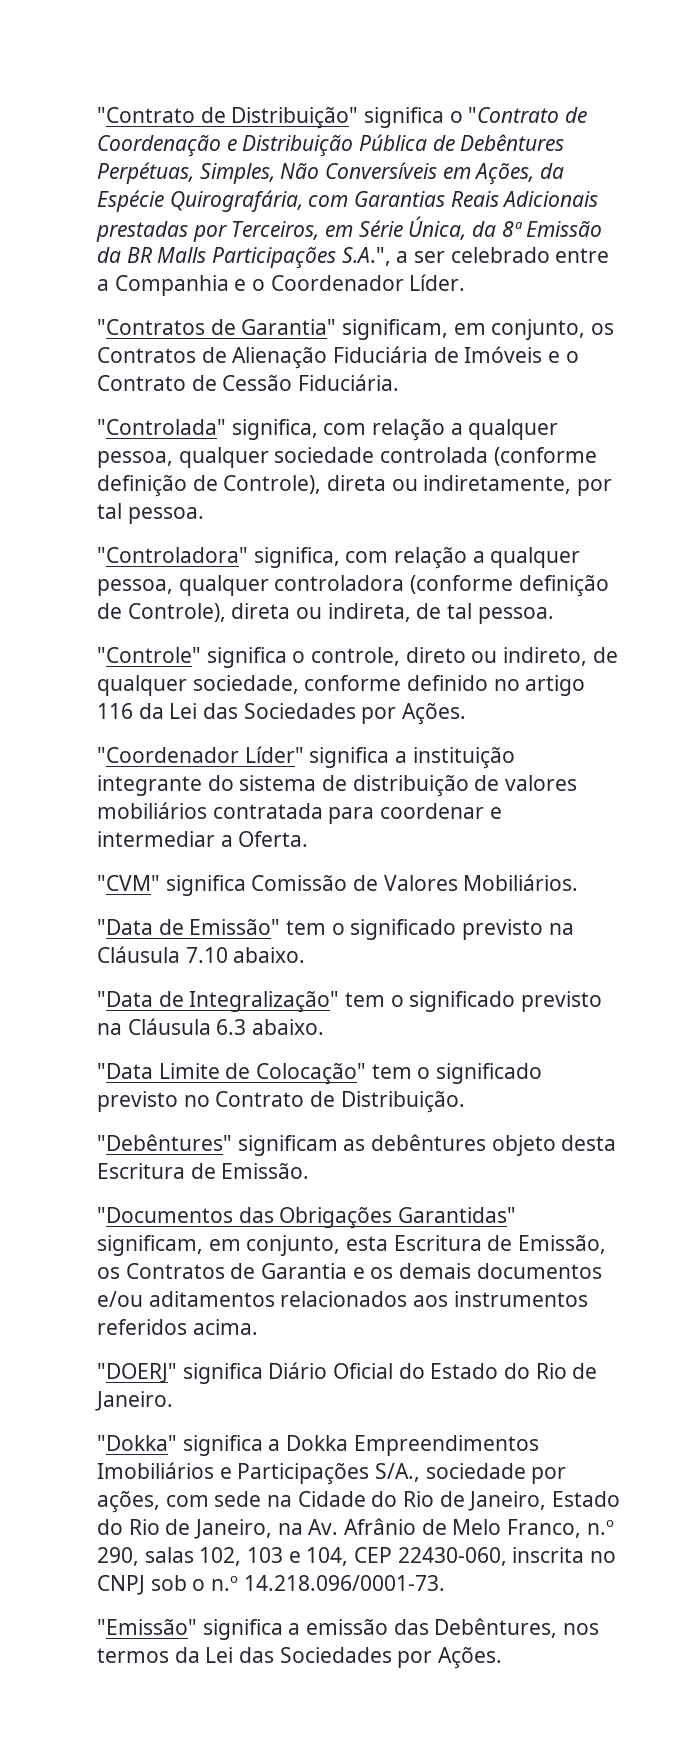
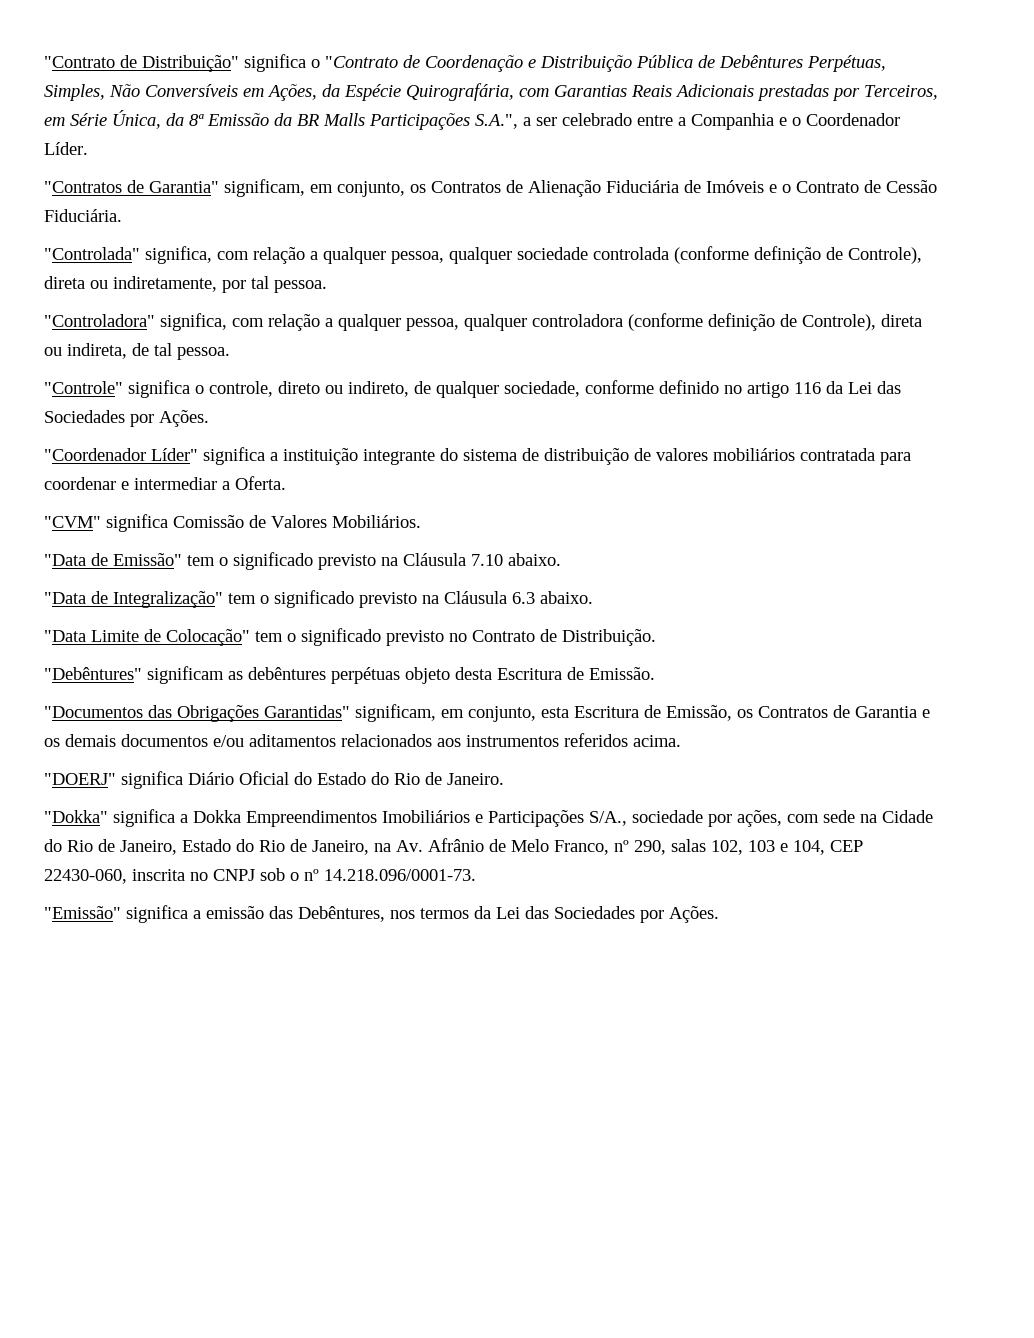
(486, 1142) none -> [331,667,401,684] perpétuas
[586,1520,614,1535] n.º -> [614,840,630,852] nº
[210,1576,238,1591] n.º -> [304,869,320,881] nº

